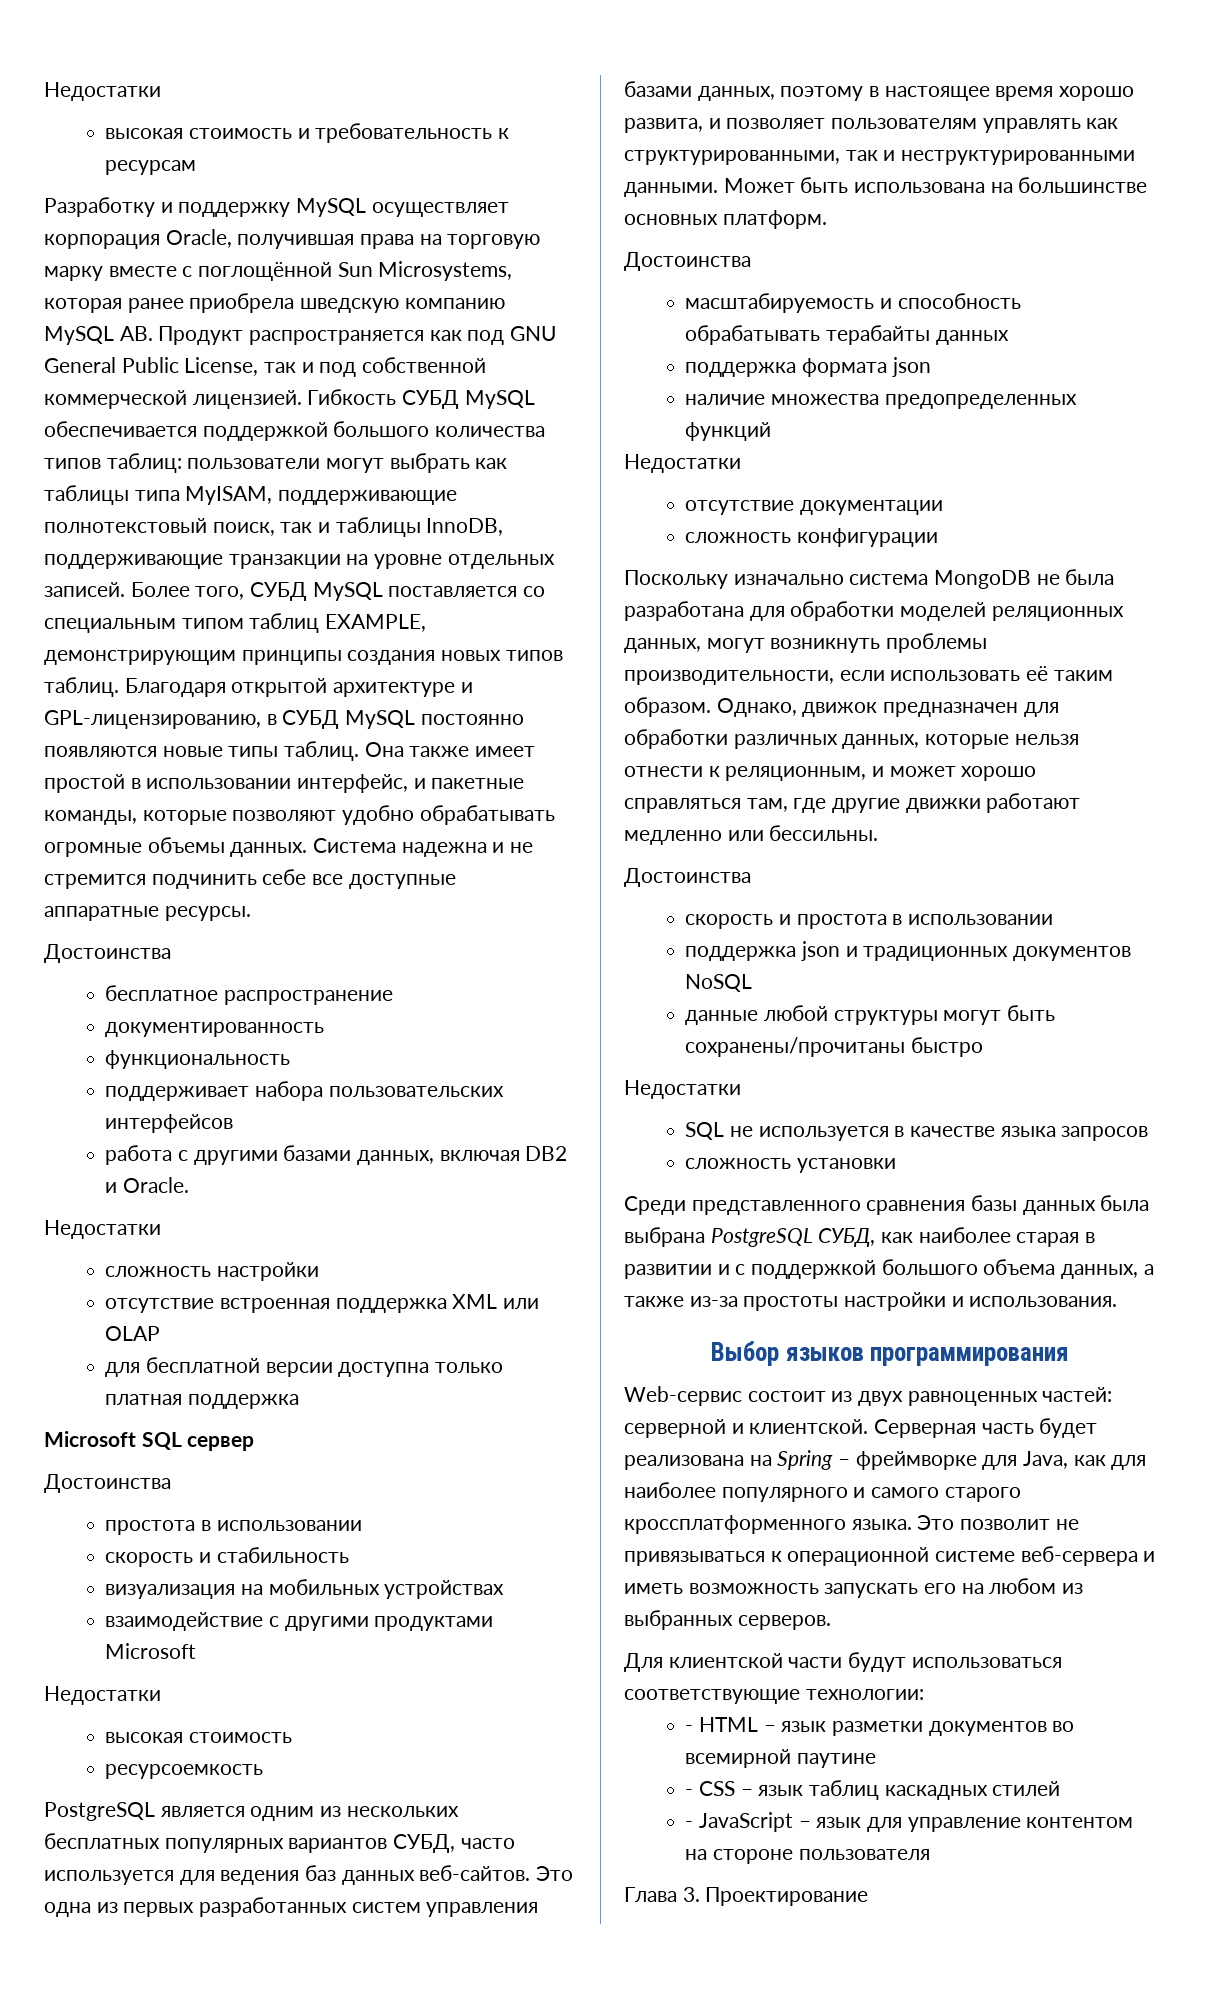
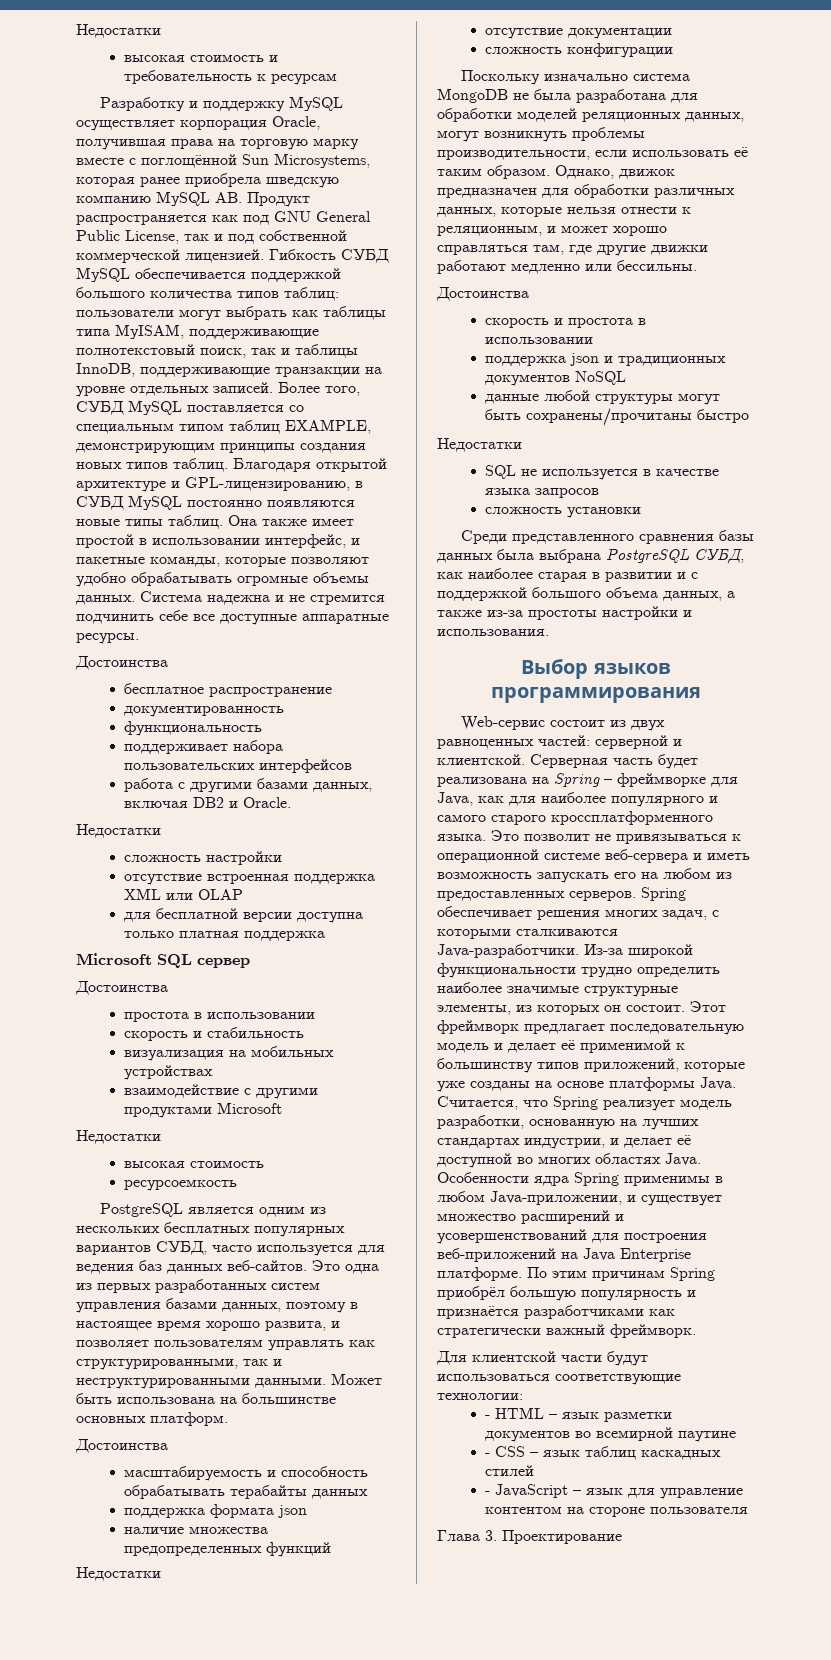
[624,1610,733,1630] выбранных -> [437,891,565,901] предоставленных
(831, 1622) none -> [641,887,686,901] [437,906,719,920] [437,928,618,939] [437,944,693,958] [437,963,720,978] [437,982,678,997] [437,1001,726,1015] [437,1020,744,1035] [437,1039,685,1053] [437,1058,745,1073] [437,1077,736,1092] [437,1096,732,1111] [437,1115,699,1130] [437,1135,691,1149] [437,1153,701,1168] [437,1172,723,1186] [437,1191,722,1206] [437,1210,624,1224] [437,1229,707,1244] [437,1248,691,1262] [437,1267,715,1281] [437,1286,696,1301] [437,1305,675,1319] [437,1324,696,1338] Spring обеспечивает решения многих задач, с которыми сталкиваются Java-разработчики. Из-за широкой функциональности трудно определить наиболее значимые структурные элементы, из которых он состоит. Этот фреймворк предлагает последовательную модель и делает её применимой к большинству типов приложений, которые уже созданы на основе платформы Java. Считается, что Spring реализует модель разработки, основанную на лучших стандартах индустрии, и делает её доступной во многих областях Java. Особенности ядра Spring применимы в любом Java-приложении, и существует множество расширений и усовершенствований для построения веб-приложений на Java Enterprise платформе. По этим причинам Spring приобрёл большую популярность и признаётся разработчиками как стратегически важный фреймворк.

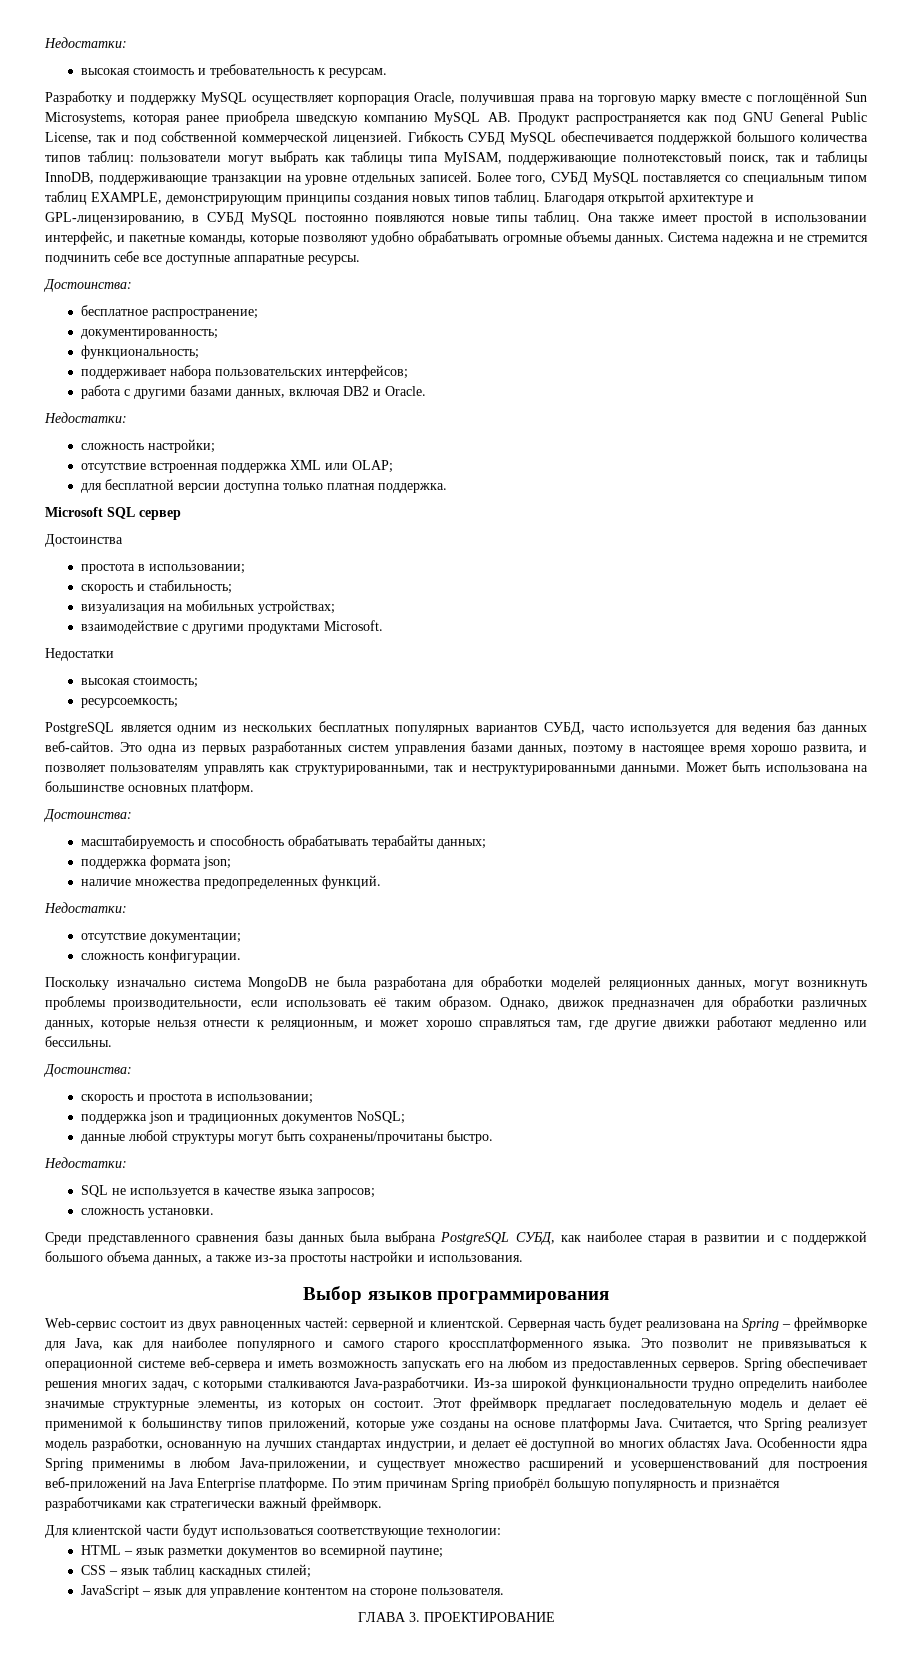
[76,24,161,38] Недостатки -> [44,37,127,48] Недостатки:
[271,73,338,85] ресурсам -> [328,68,387,78] ресурсам.
[75,656,168,670] Достоинства -> [43,279,132,292] Достоинства:
[209,687,333,697] [124,705,285,717] [124,721,263,736] распространение // документированность // функциональность -> [151,309,258,319] [80,329,218,339] [80,345,199,359] распространение; // документированность; // функциональность;
[259,759,353,773] интерфейсов -> [325,365,408,379] интерфейсов;
[76,824,161,838] [124,851,283,865] Недостатки // сложность настройки -> [44,412,127,423] [80,439,215,453] Недостатки: // сложность настройки;
[198,889,244,900] OLAP -> [351,460,393,473] OLAP;
[244,931,326,941] поддержка -> [377,483,447,493] поддержка.
[207,1012,316,1019] [124,1027,305,1041] использовании // скорость и стабильность -> [148,564,245,574] [80,580,232,594] использовании; // скорость и стабильность;
[124,1065,214,1080] устройствах -> [257,600,335,614] устройствах;
[217,1102,283,1114] [76,1130,161,1144] [124,1160,265,1168] [124,1179,238,1191] Microsoft // Недостатки // высокая стоимость // ресурсоемкость -> [323,620,383,631] [45,648,114,661] [80,678,198,688] [80,698,178,708] Microsoft. // Недостатки // высокая стоимость; // ресурсоемкость;
[75,1439,168,1453] Достоинства -> [43,809,132,822] Достоинства:
[312,1489,369,1499] данных -> [436,839,486,849] данных;
[278,1505,308,1518] json -> [202,856,231,869] json;
[266,1542,332,1557] [76,1567,161,1581] [485,27,673,39] [485,43,674,58] функций // Недостатки // отсутствие документации // сложность конфигурации -> [321,875,381,889] [44,902,127,913] [80,933,241,943] [80,949,241,963] функций. // Недостатки: // отсутствие документации; // сложность конфигурации.
[436,287,529,301] Достоинства -> [43,1064,132,1077] Достоинства:
[485,337,594,344] использовании -> [216,1094,313,1104] использовании;
[575,371,627,385] NoSQL -> [356,1111,405,1124] NoSQL;
[697,409,750,423] [437,438,522,452] быстро // Недостатки -> [446,1130,493,1144] [44,1157,127,1168] быстро. // Недостатки:
[535,488,600,498] [485,507,642,518] запросов // сложность установки -> [316,1188,375,1198] [80,1208,214,1218] запросов; // сложность установки.
[485,1415,491,1419] - -> (501, 1531) none
[678,1431,737,1442] [485,1453,491,1457] паутине // - -> [389,1548,443,1558] паутине; //
[485,1465,535,1476] [485,1491,491,1495] стилей // - -> [265,1564,311,1578] стилей; //
[650,1507,749,1514] [437,1530,622,1544] пользователя // Глава 3. Проектирование -> [420,1588,504,1595] [357,1612,555,1622] пользователя. // ГЛАВА 3. ПРОЕКТИРОВАНИЕ

